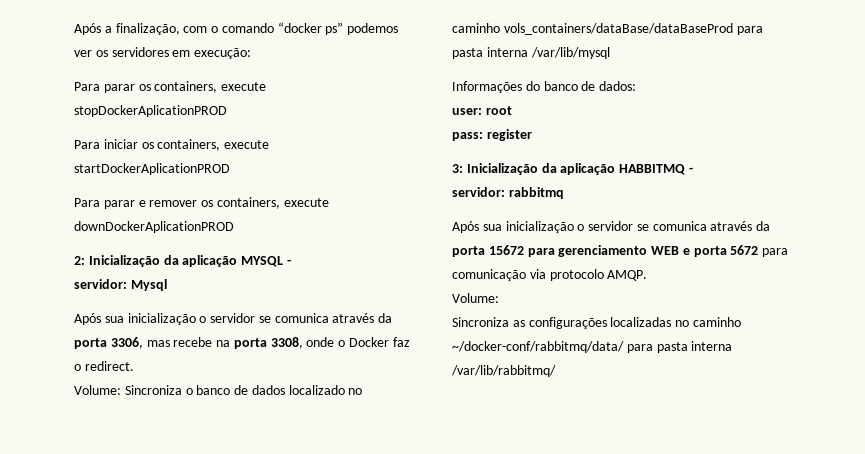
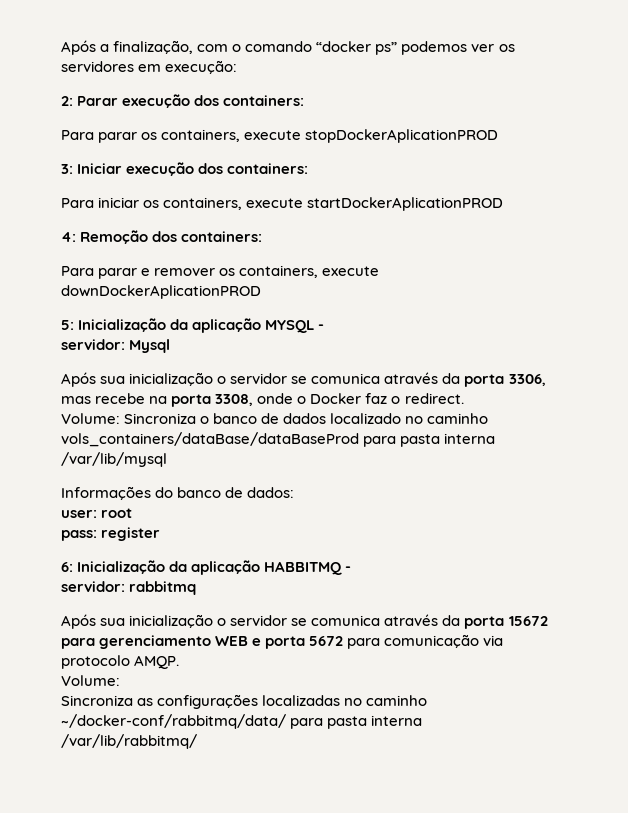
(252, 53) none -> [61,94,305,108] // 2: Parar execução dos containers:
(227, 111) none -> [61,162,309,176] // 3: Iniciar execução dos containers:
(230, 169) none -> [61,230,263,244] // 4: Remoção dos containers:
[74,256,85,265] 2: -> [61,320,74,330] 5:
[452,164,463,173] 3: -> [61,562,73,572] 6:

